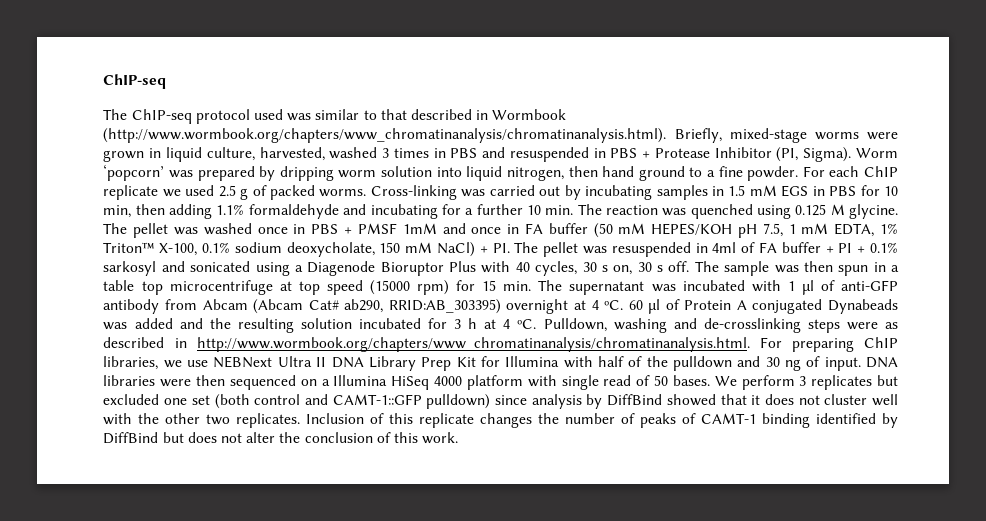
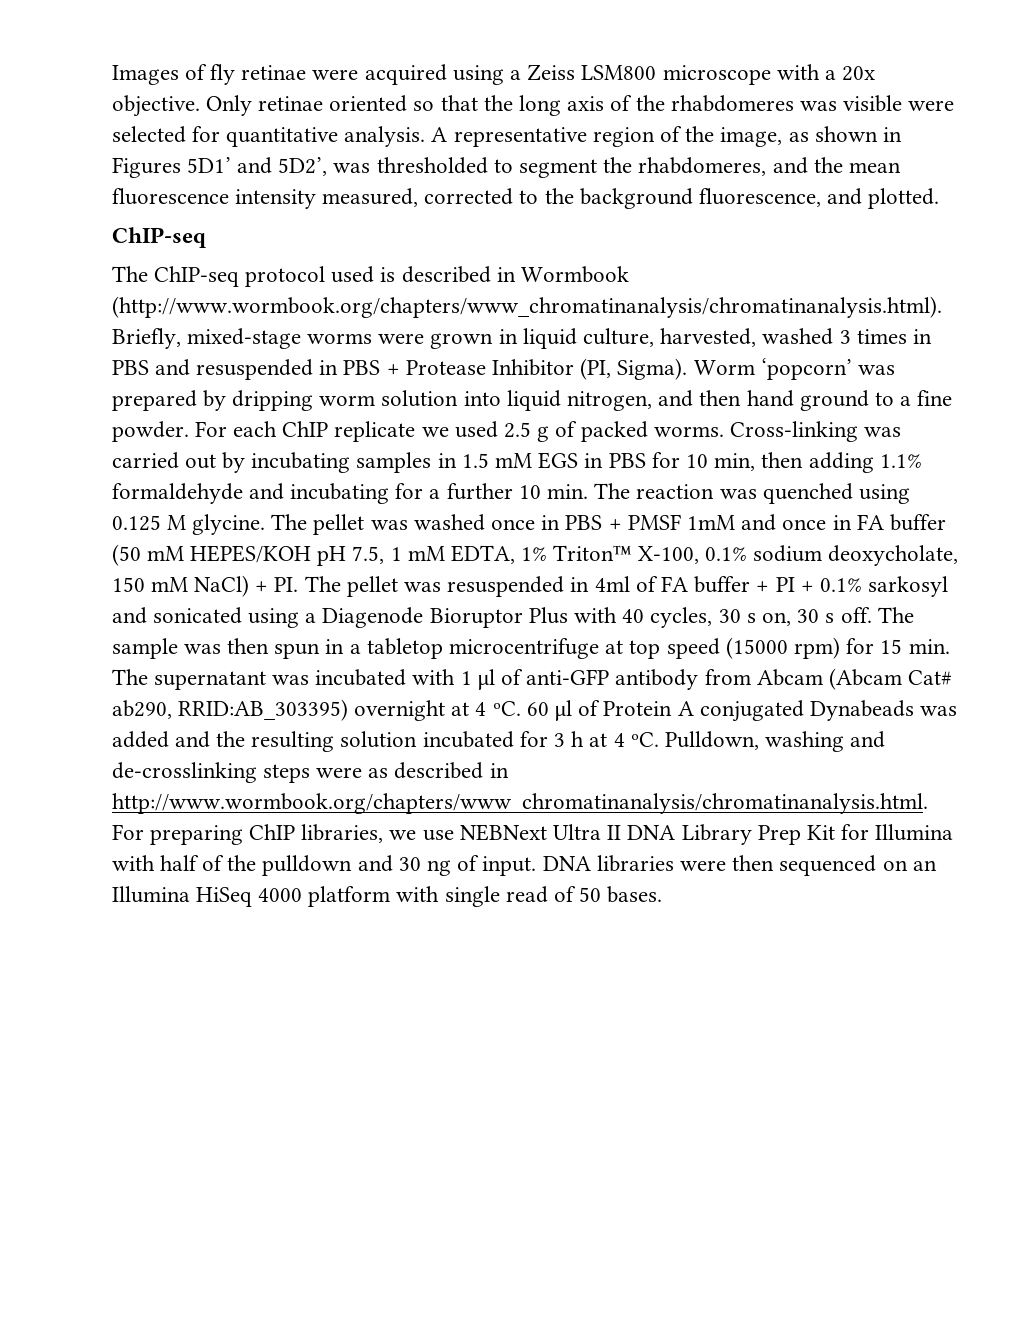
(103, 81) none -> [111,64,876,85] [111,95,955,117] [111,126,903,147] [111,157,902,178] [111,188,940,209] Images of fly retinae were acquired using a Zeiss LSM800 microscope with a 20x objective. Only retinae oriented so that the long axis of the rhabdomeres was visible were selected for quantitative analysis. A representative region of the image, as shown in Figures 5D1’ and 5D2’, was thresholded to segment the rhabdomeres, and the mean fluorescence intensity measured, corrected to the background fluorescence, and plotted. //
[287,109,407,121] was similar to that -> [380,267,396,282] is
(564, 174) none -> [658,390,694,407] and
[103,280,163,295] table top -> [366,638,443,659] tabletop
[321,379,330,386] a -> [912,860,937,871] an
[714,375,898,390] [103,394,898,409] [103,413,899,428] [103,432,459,444] We perform 3 replicates but excluded one set (both control and CAMT-1::GFP pulldown) since analysis by DiffBind showed that it does not cluster well with the other two replicates. Inclusion of this replicate changes the number of peaks of CAMT-1 binding identified by DiffBind but does not alter the conclusion of this work. -> (663, 894) none

